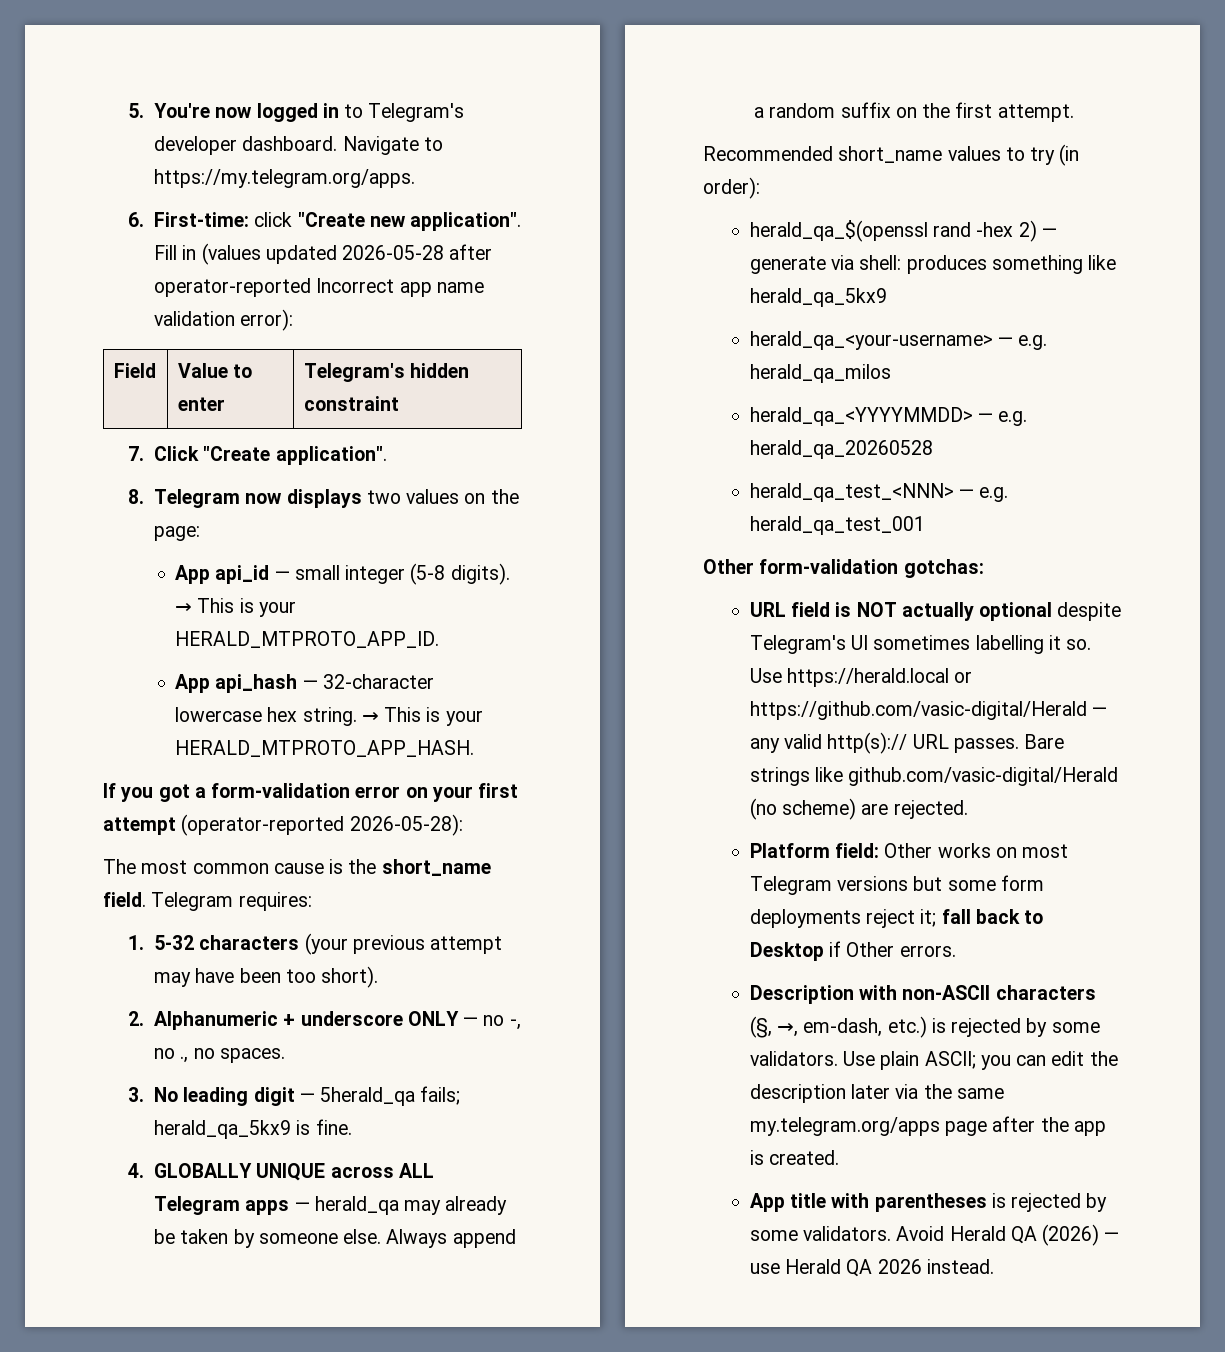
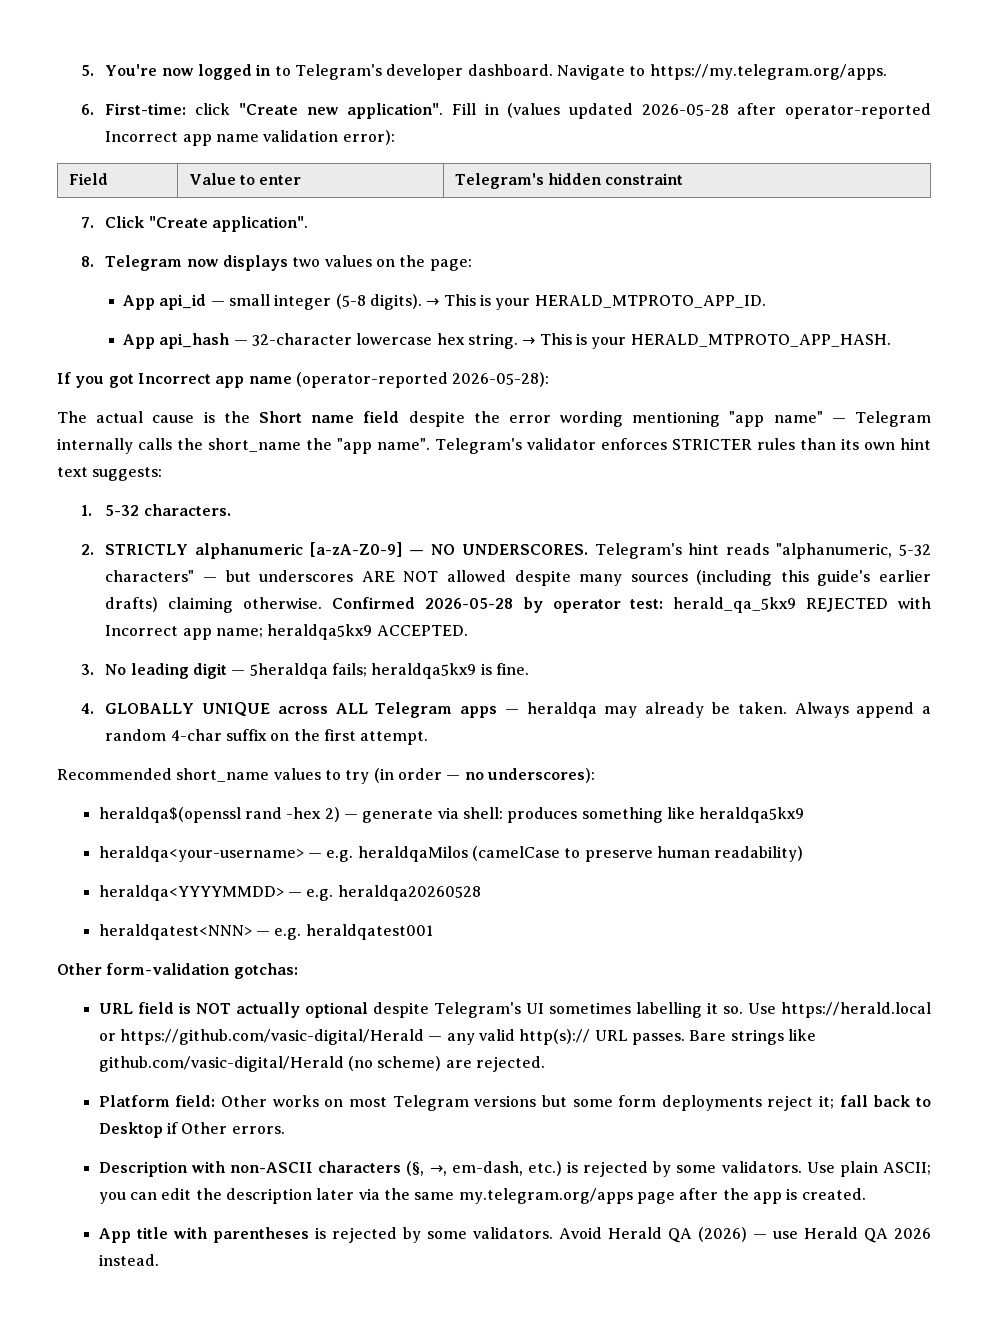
[194,783,519,802] [103,817,176,835] a form-validation error on your first attempt -> [137,373,292,388] Incorrect app name
[141,860,269,874] most common -> [96,411,144,423] actual
[381,859,491,876] [103,892,312,911] [128,933,503,955] [154,966,379,988] [128,1011,521,1030] [154,1048,285,1063] short_name field. Telegram requires: // 1. 5-32 characters (your previous attempt may have been too short). // 2. Alphanumeric + underscore ONLY — no -, no ., no spaces. -> [258,411,932,427] [57,438,931,454] [57,467,163,481] [81,504,231,516] [81,542,932,559] [105,570,931,586] [105,597,932,613] [105,624,468,640] Short name field despite the error wording mentioning "app name" — Telegram internally calls the short_name the "app name". Telegram's validator enforces STRICTER rules than its own hint text suggests: // 1. 5-32 characters. // 2. STRICTLY alphanumeric [a-zA-Z0-9] — NO UNDERSCORES. Telegram's hint reads "alphanumeric, 5-32 characters" — but underscores ARE NOT allowed despite many sources (including this guide's earlier drafts) claiming otherwise. Confirmed 2026-05-28 by operator test: herald_qa_5kx9 REJECTED with Incorrect app name; heraldqa5kx9 ACCEPTED.
[320,1086,461,1106] [154,1120,292,1139] 5herald_qa fails; herald_qa_5kx9 -> [249,663,477,679] 5heraldqa fails; heraldqa5kx9
[314,1196,399,1215] herald_qa -> [526,702,597,718] heraldqa
[180,1229,382,1248] taken by someone else. -> [737,702,787,714] taken.
(836, 110) none -> [170,729,222,741] 4-char
[703,177,760,199] [749,220,928,242] order): // herald_qa_$(openssl -> [397,768,595,783] [98,807,241,823] order — no underscores): // heraldqa$(openssl
[749,288,887,307] [749,331,1048,350] [749,364,891,383] [749,407,1028,426] [749,440,933,459] [749,483,1009,502] [749,516,925,535] herald_qa_5kx9 // herald_qa_<your-username> — e.g. herald_qa_milos // herald_qa_<YYYYMMDD> — e.g. herald_qa_20260528 // herald_qa_test_<NNN> — e.g. herald_qa_test_001 -> [699,807,805,823] [98,846,804,862] [98,885,481,901] [98,924,433,940] heraldqa5kx9 // heraldqa<your-username> — e.g. heraldqaMilos (camelCase to preserve human readability) // heraldqa<YYYYMMDD> — e.g. heraldqa20260528 // heraldqatest<NNN> — e.g. heraldqatest001

